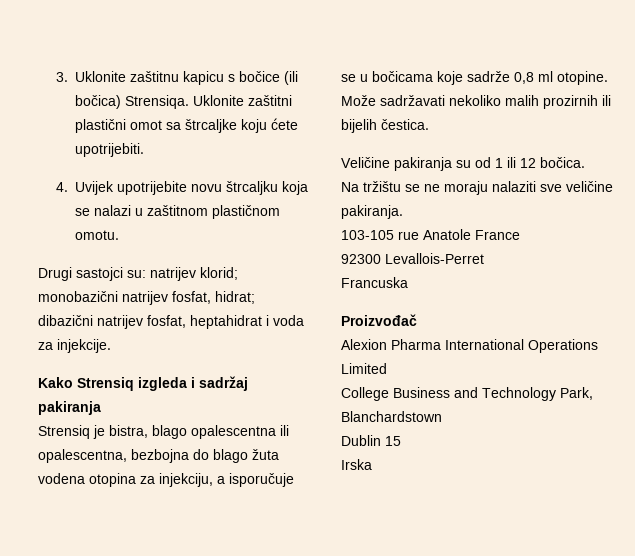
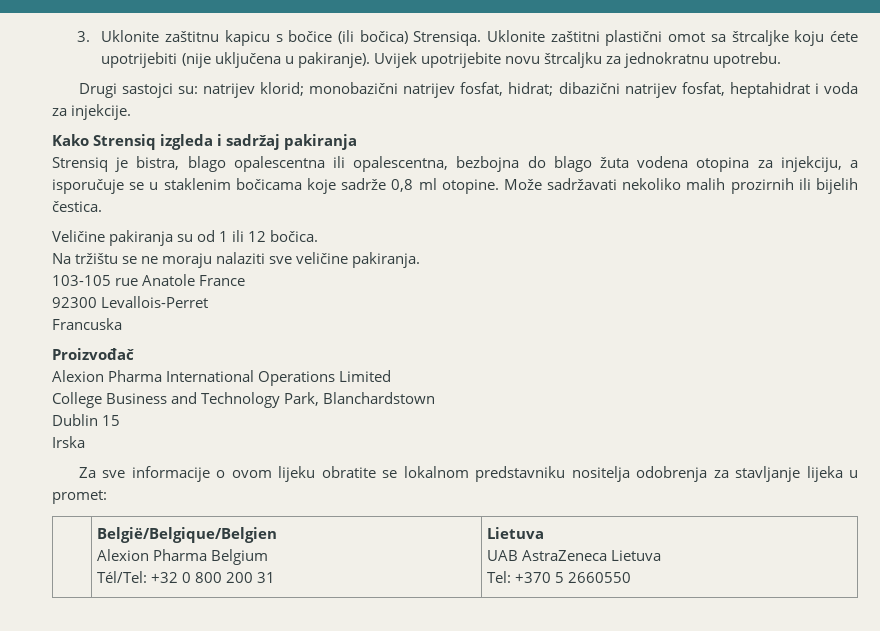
[74,143,144,157] [55,181,308,195] [74,205,280,219] [74,230,119,240] upotrijebiti. // 4. Uvijek upotrijebite novu štrcaljku koja se nalazi u zaštitnom plastičnom omotu. -> [101,52,782,68] upotrijebiti (nije uključena u pakiranje). Uvijek upotrijebite novu štrcaljku za jednokratnu upotrebu.
(368, 78) none -> [163,178,231,190] staklenim
(372, 464) none -> [78,466,859,482] [52,490,107,504] [97,527,278,543] [97,549,269,565] [97,571,276,583] [487,527,545,539] [487,550,662,561] [487,571,632,583] // Za sve informacije o ovom lijeku obratite se lokalnom predstavniku nositelja odobrenja za stavljanje lijeka u promet: // | België/Belgique/Belgien // Alexion Pharma Belgium // Tél/Tel: +32 0 800 200 31 | Lietuva // UAB AstraZeneca Lietuva // Tel: +370 5 2660550

